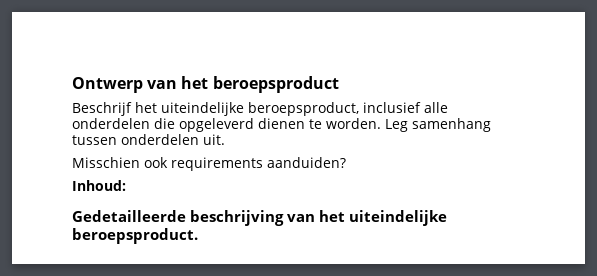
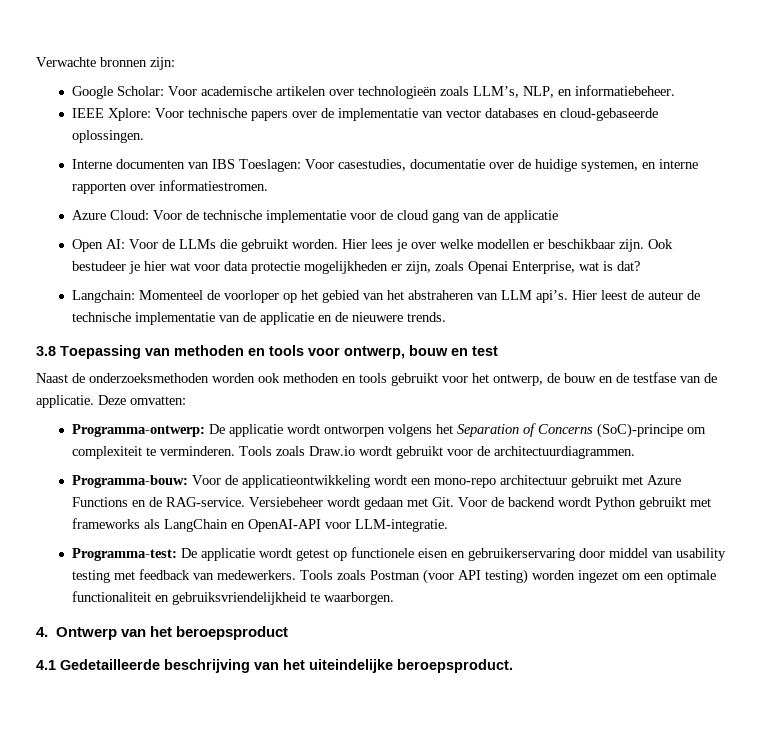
[72,76,339,93] [72,102,448,116] [72,118,491,132] [72,134,225,145] [72,157,346,171] [72,180,126,191] Ontwerp van het beroepsproduct // Beschrijf het uiteindelijke beroepsproduct, inclusief alle onderdelen die opgeleverd dienen te worden. Leg samenhang tussen onderdelen uit. // Misschien ook requirements aanduiden? // Inhoud: // -> [36,57,175,70] [71,85,675,99] [71,108,658,121] [71,130,144,143] [71,159,698,172] [71,180,268,194] [71,210,558,223] [71,239,673,252] [71,261,640,274] [71,290,700,303] [71,312,446,325] [36,345,498,359] [36,372,717,386] [36,395,186,408] [71,423,706,438] [71,446,635,459] [71,475,681,488] [71,497,711,510] [71,518,448,532] [71,547,726,561] [71,569,716,584] [71,591,394,605] [36,626,288,640] [36,660,56,670] Verwachte bronnen zijn: // Google Scholar: Voor academische artikelen over technologieën zoals LLM’s, NLP, en informatiebeheer. // IEEE Xplore: Voor technische papers over de implementatie van vector databases en cloud-gebaseerde oplossingen. // Interne documenten van IBS Toeslagen: Voor casestudies, documentatie over de huidige systemen, en interne rapporten over informatiestromen. // Azure Cloud: Voor de technische implementatie voor de cloud gang van de applicatie // Open AI: Voor de LLMs die gebruikt worden. Hier lees je over welke modellen er beschikbaar zijn. Ook bestudeer je hier wat voor data protectie mogelijkheden er zijn, zoals Openai Enterprise, wat is dat? // Langchain: Momenteel de voorloper op het gebied van het abstraheren van LLM api’s. Hier leest de auteur de technische implementatie van de applicatie en de nieuwere trends. // 3.8 Toepassing van methoden en tools voor ontwerp, bouw en test // Naast de onderzoeksmethoden worden ook methoden en tools gebruikt voor het ontwerp, de bouw en de testfase van de applicatie. Deze omvatten: // Programma-ontwerp: De applicatie wordt ontworpen volgens het Separation of Concerns (SoC)-principe om complexiteit te verminderen. Tools zoals Draw.io wordt gebruikt voor de architectuurdiagrammen. // Programma-bouw: Voor de applicatieontwikkeling wordt een mono-repo architectuur gebruikt met Azure Functions en de RAG-service. Versiebeheer wordt gedaan met Git. Voor de backend wordt Python gebruikt met frameworks als LangChain en OpenAI-API voor LLM-integratie. // Programma-test: De applicatie wordt getest op functionele eisen en gebruikerservaring door middel van usability testing met feedback van medewerkers. Tools zoals Postman (voor API testing) worden ingezet om een optimale functionaliteit en gebruiksvriendelijkheid te waarborgen. // 4. Ontwerp van het beroepsproduct // 4.1

